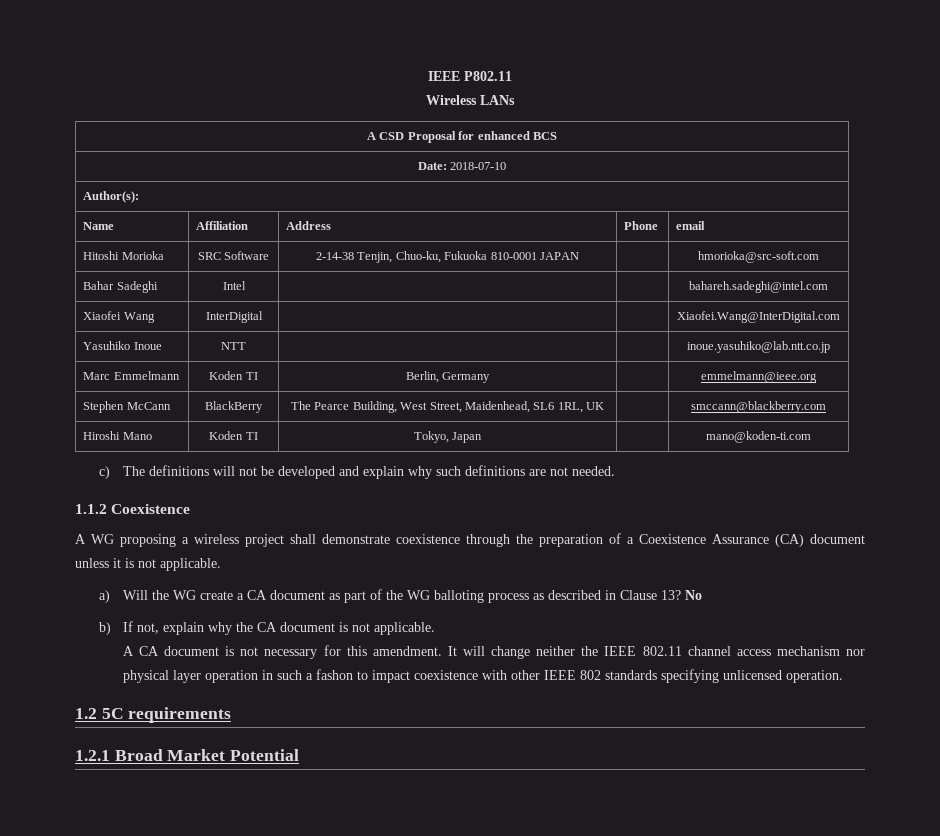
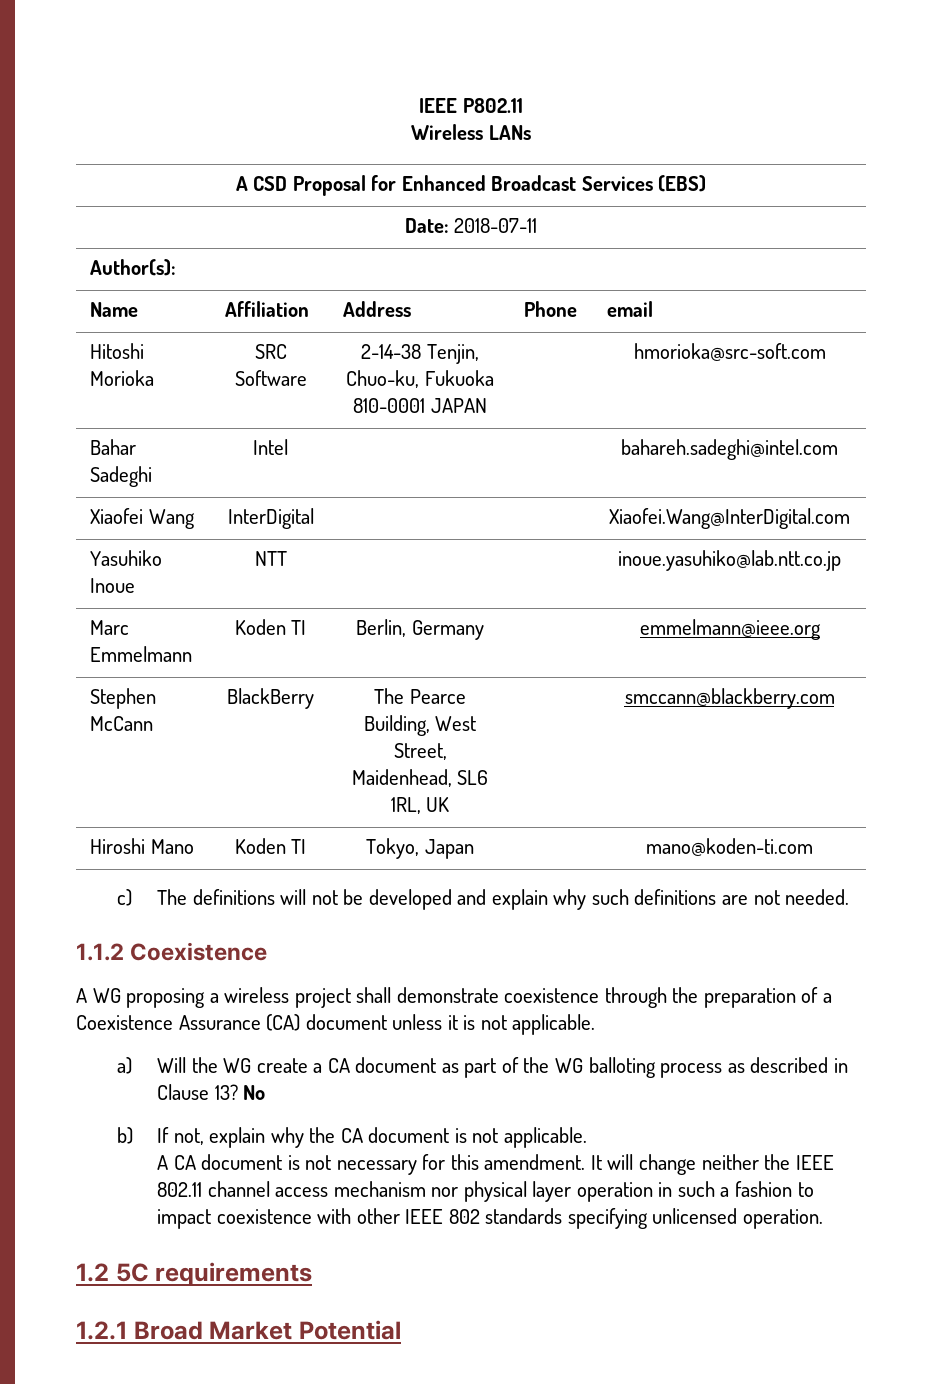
[477,131,557,140] enhanced BCS -> [401,175,707,192] Enhanced Broadcast Services (EBS)
[450,162,507,170] 2018-07-10 -> [454,218,538,233] 2018-07-11
[315,669,353,680] fashon -> [734,1181,792,1197] fashion

